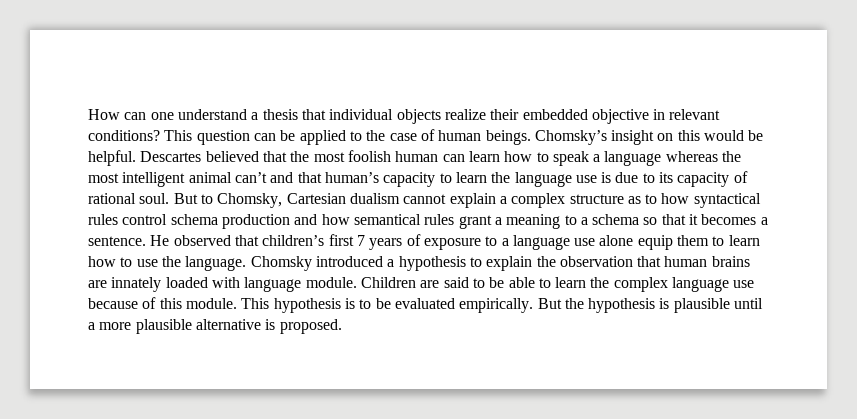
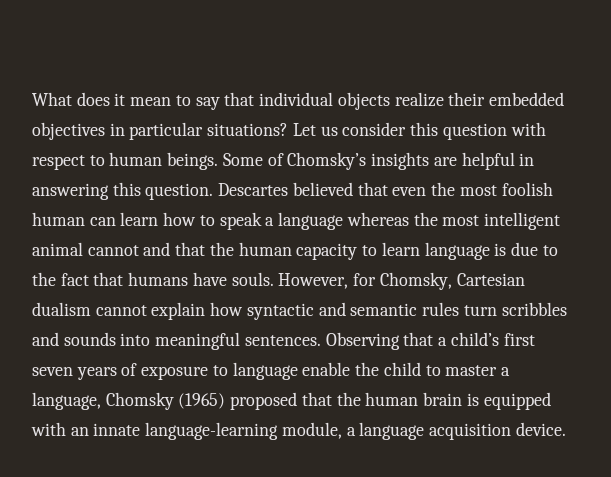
[88,109,298,120] How can one understand a thesis -> [32,92,220,110] What does it mean to say
[591,109,721,124] [88,129,764,145] [88,150,136,166] objective in relevant conditions? This question can be applied to the case of human beings. Chomsky’s insight on this would be helpful. -> [32,122,546,140] [32,152,535,170] [32,182,214,200] objectives in particular situations? Let us consider this question with respect to human beings. Some of Chomsky’s insights are helpful in answering this question.
(287, 156) none -> [392,187,427,196] even
[234,172,267,183] can’t -> [87,245,139,256] cannot
[324,172,379,183] human’s -> [209,242,292,256] the human
[491,171,748,187] [88,193,213,204] the language use is due to its capacity of rational soul. But to -> [424,242,558,260] [32,272,377,289] language is due to the fact that humans have souls. However, for
[499,193,761,208] [88,214,768,229] [88,234,760,250] [88,256,750,271] [88,277,755,292] [88,297,764,313] [88,319,342,334] a complex structure as to how syntactical rules control schema production and how semantical rules grant a meaning to a schema so that it becomes a sentence. He observed that children’s first 7 years of exposure to a language use alone equip them to learn how to use the language. Chomsky introduced a hypothesis to explain the observation that human brains are innately loaded with language module. Children are said to be able to learn the complex language use because of this module. This hypothesis is to be evaluated empirically. But the hypothesis is plausible until a more plausible alternative is proposed. -> [210,302,567,320] [32,332,535,350] [32,362,510,380] [32,392,551,410] [31,422,566,440] how syntactic and semantic rules turn scribbles and sounds into meaningful sentences. Observing that a child’s first seven years of exposure to language enable the child to master a language, Chomsky (1965) proposed that the human brain is equipped with an innate language-learning module, a language acquisition device.

